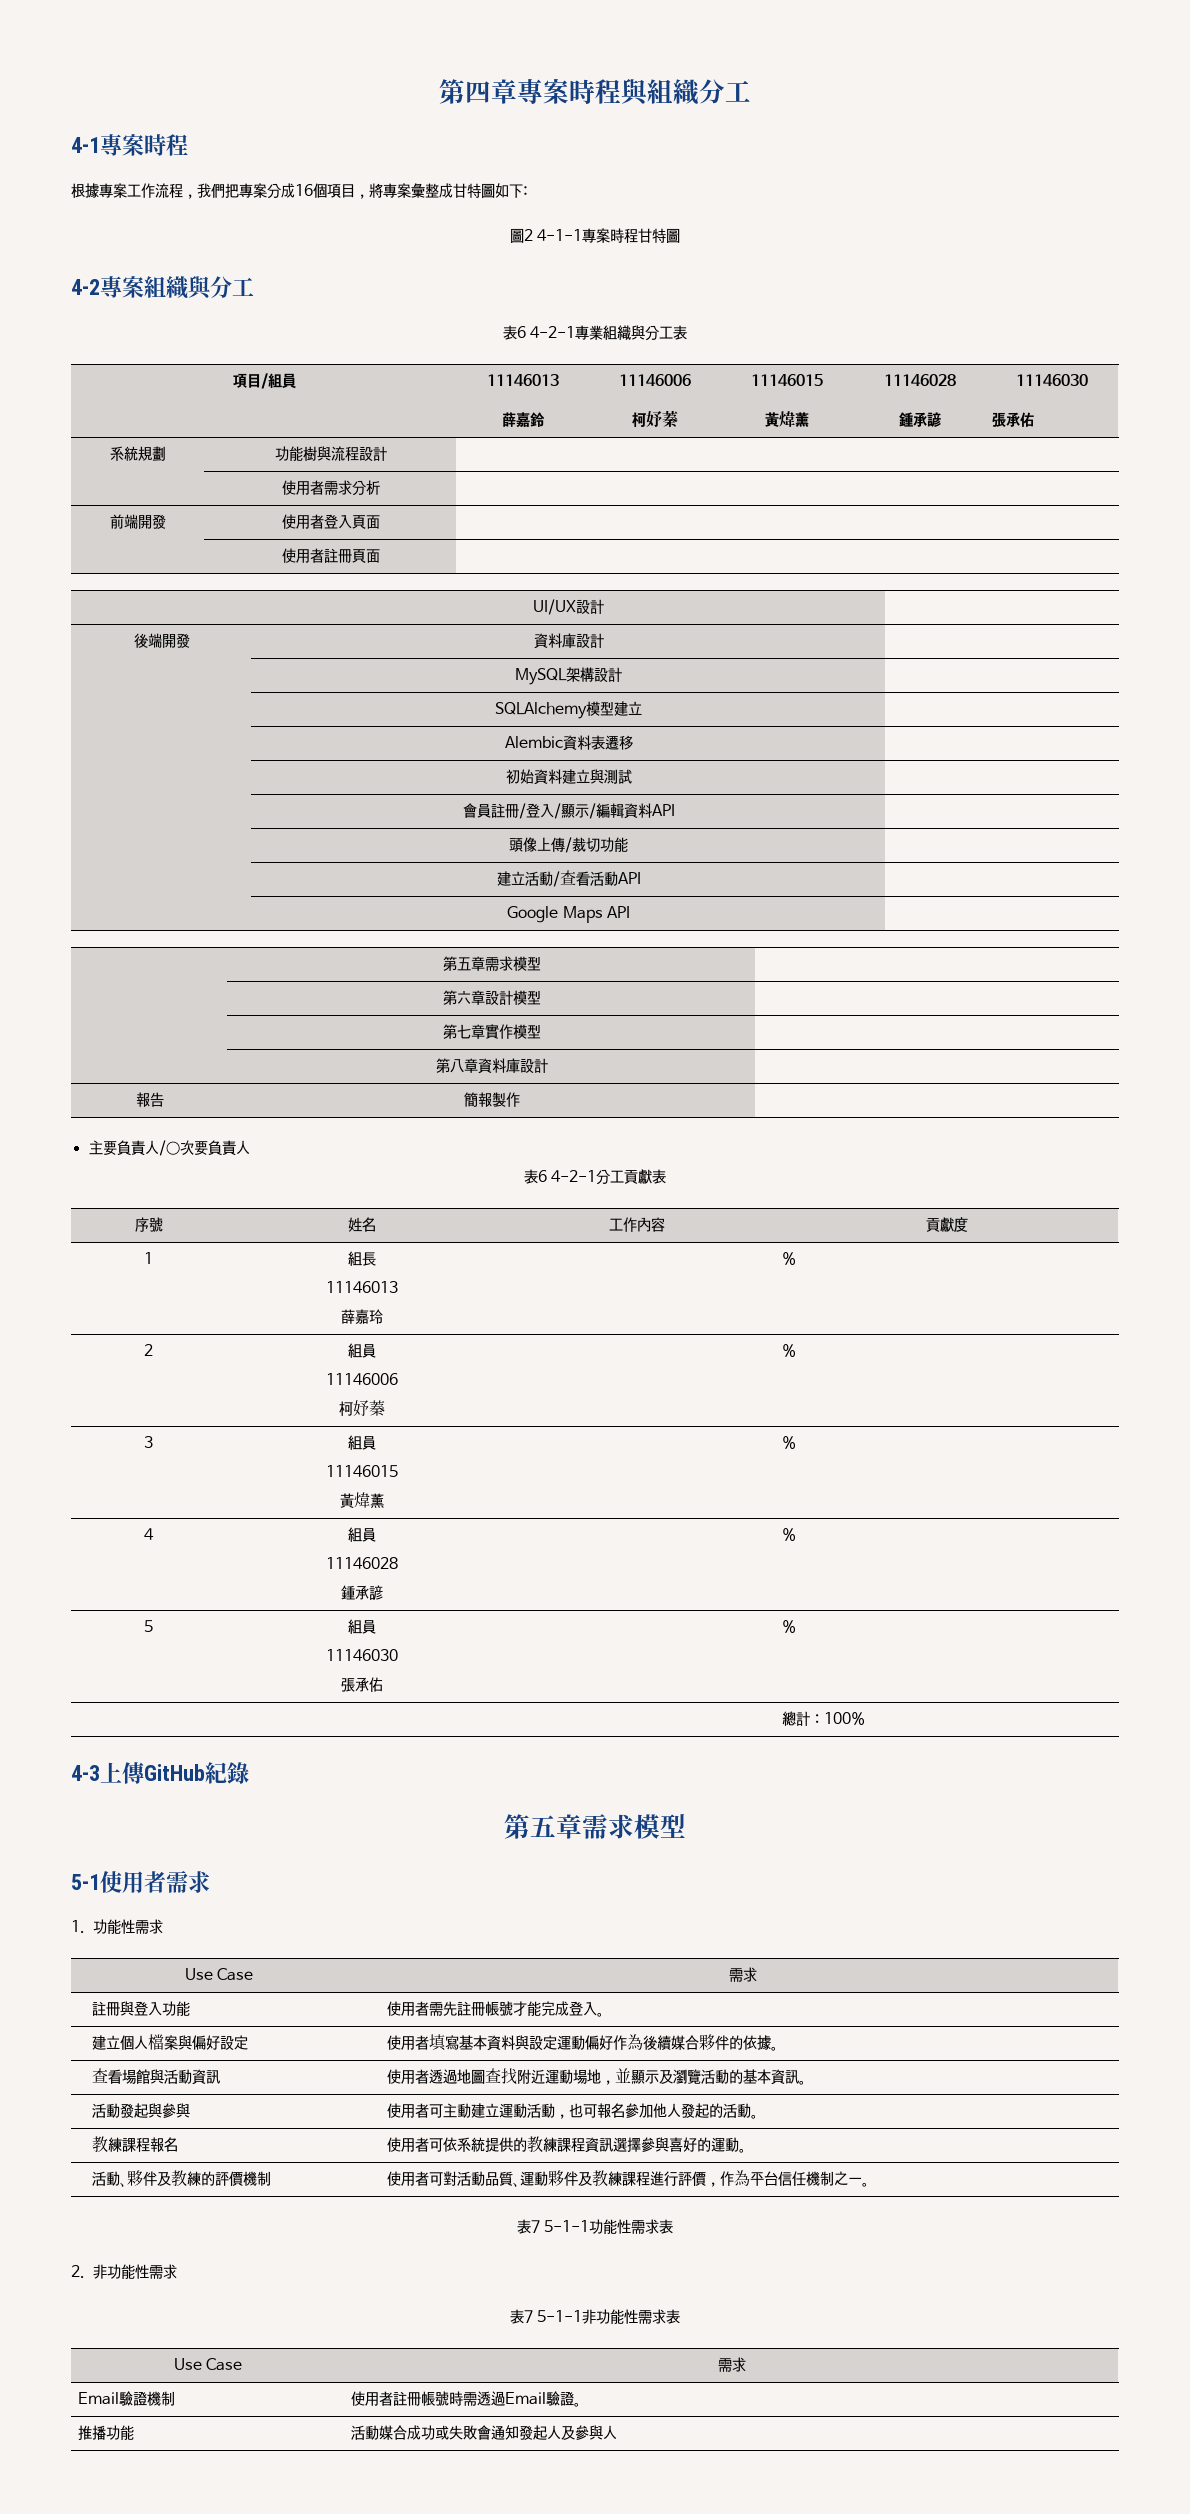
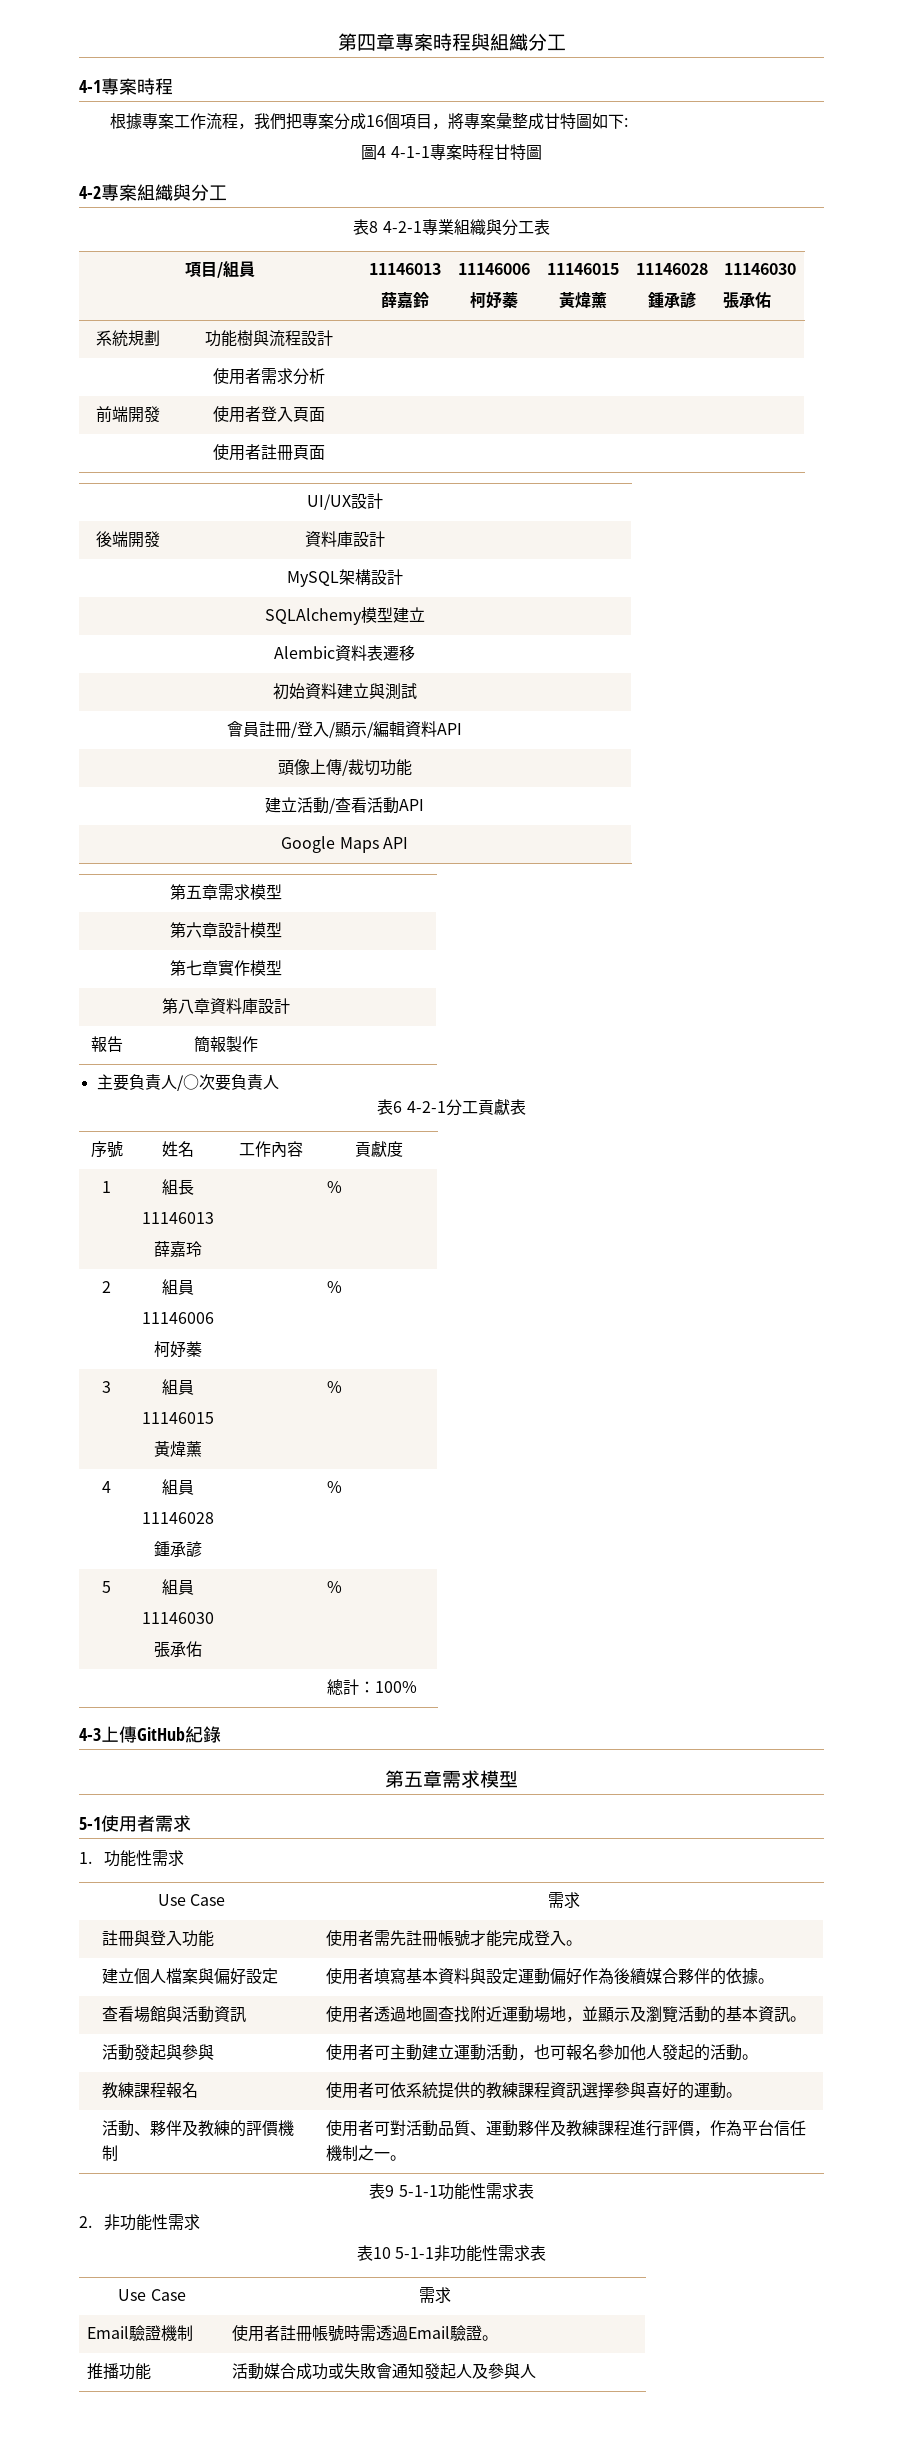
[523,229,533,241] 2 -> [377,146,387,158] 4
[516,326,526,338] 6 -> [369,221,379,233] 8
[530,2220,540,2233] 7 -> [385,2185,395,2197] 9
[523,2310,533,2323] 7 -> [372,2247,391,2259] 10

